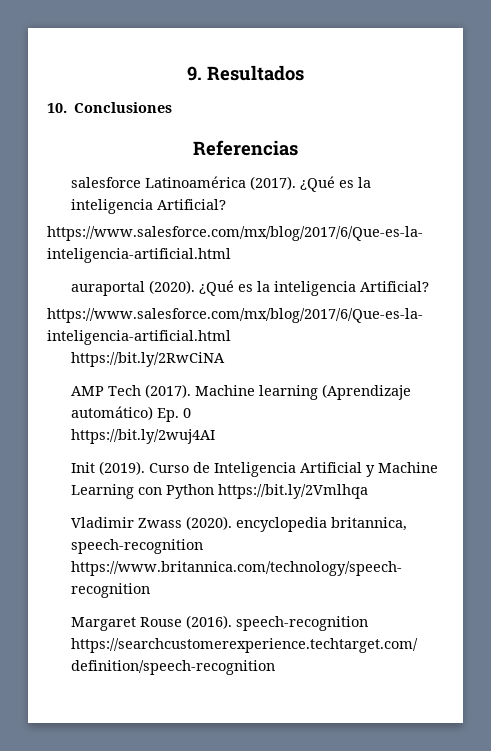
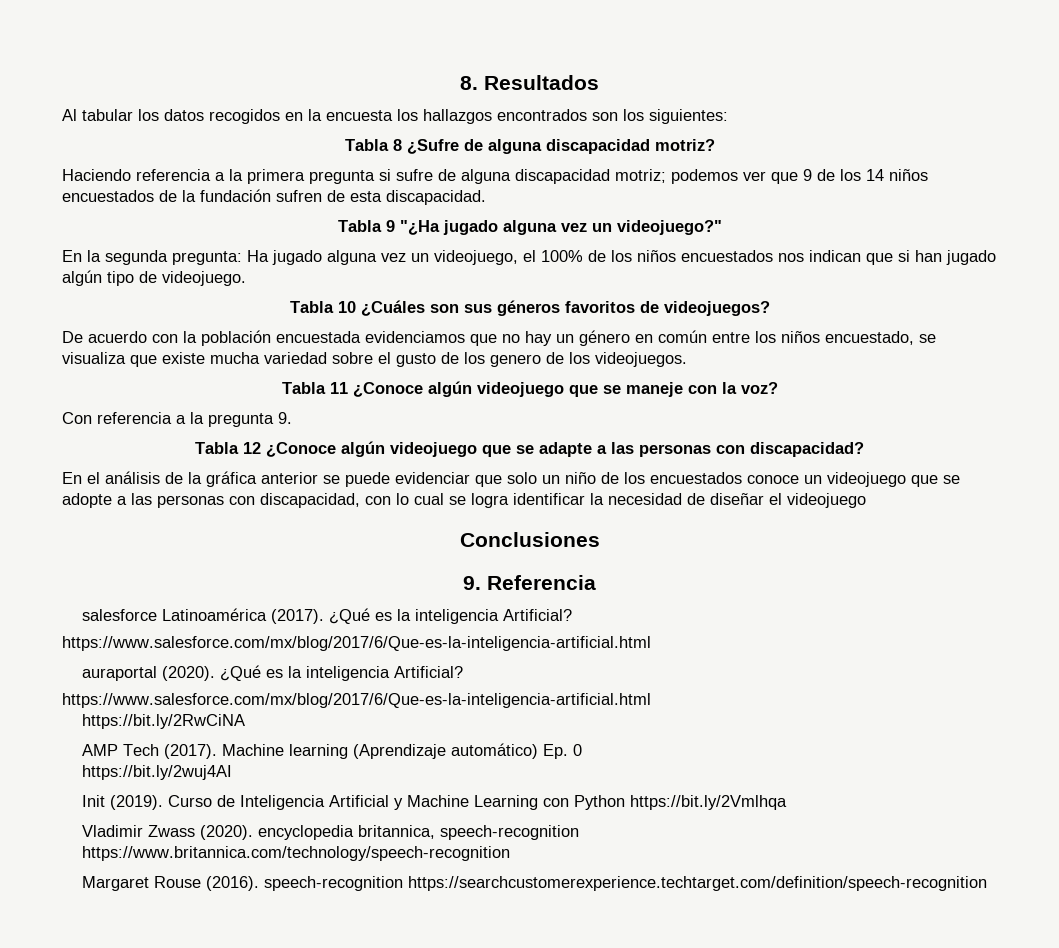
[187,66,202,81] 9. -> [460,76,478,90] 8.
[47,103,67,113] 10. -> [62,109,728,124] [344,139,715,154] [62,169,928,184] [62,189,486,205] [337,220,722,235] [62,250,996,265] [62,270,246,286] [289,300,770,316] [62,330,936,346] [62,352,687,367] [281,381,778,397] [62,412,292,427] [195,441,864,457] [62,471,960,487] [62,493,866,508] Al tabular los datos recogidos en la encuesta los hallazgos encontrados son los siguientes: // Tabla 8 ¿Sufre de alguna discapacidad motriz? // Haciendo referencia a la primera pregunta si sufre de alguna discapacidad motriz; podemos ver que 9 de los 14 niños encuestados de la fundación sufren de esta discapacidad. // Tabla 9 "¿Ha jugado alguna vez un videojuego?" // En la segunda pregunta: Ha jugado alguna vez un videojuego, el 100% de los niños encuestados nos indican que si han jugado algún tipo de videojuego. // Tabla 10 ¿Cuáles son sus géneros favoritos de videojuegos? // De acuerdo con la población encuestada evidenciamos que no hay un género en común entre los niños encuestado, se visualiza que existe mucha variedad sobre el gusto de los genero de los videojuegos. // Tabla 11 ¿Conoce algún videojuego que se maneje con la voz? // Con referencia a la pregunta 9. // Tabla 12 ¿Conoce algún videojuego que se adapte a las personas con discapacidad? // En el análisis de la gráfica anterior se puede evidenciar que solo un niño de los encuestados conoce un videojuego que se adopte a las personas con discapacidad, con lo cual se logra identificar la necesidad de diseñar el videojuego //
[193,140,298,156] Referencias -> [463,575,596,590] 9. Referencia

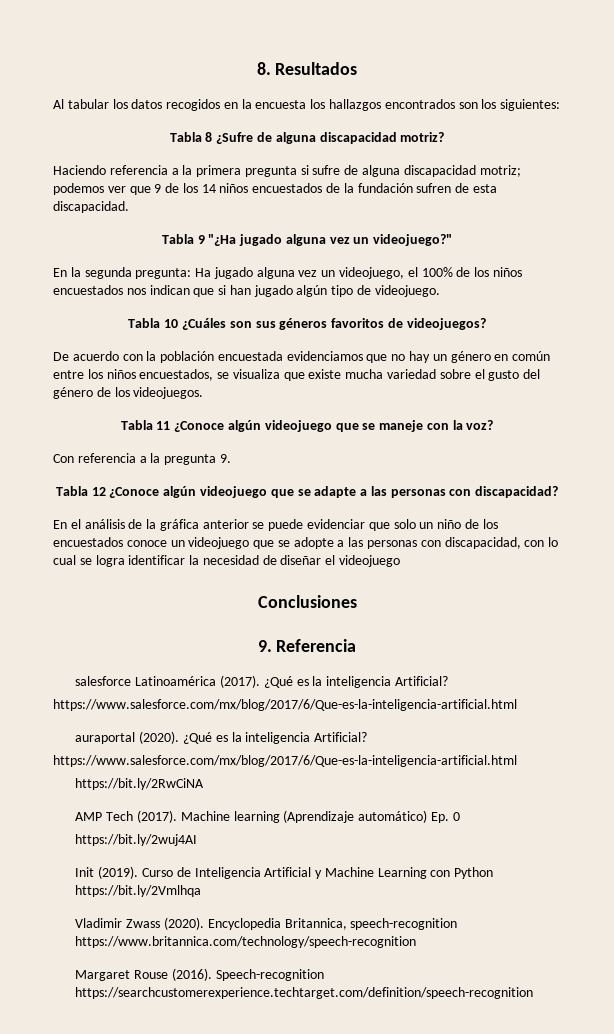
[825,331,914,345] encuestado, -> [139,369,214,381] encuestados,
[441,352,541,367] de los genero -> [523,369,541,379] [53,387,93,399] del género
[257,825,435,840] encyclopedia britannica, -> [207,918,347,930] Encyclopedia Britannica,
[263,876,403,891] speech-recognition -> [215,969,324,981] Speech-recognition

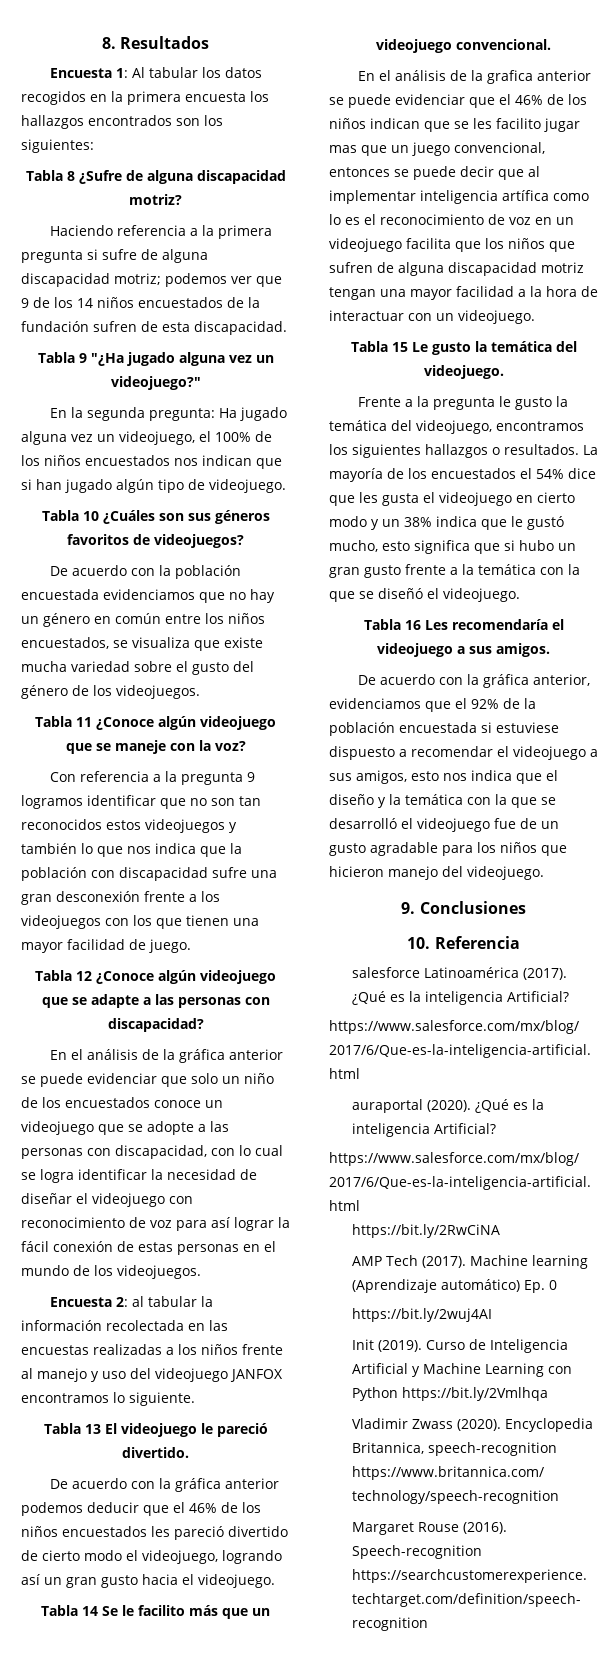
(358, 68) none -> [49,68,128,78] Encuesta 1:
(252, 104) none -> [127,91,181,105] primera
[219,454,231,463] 9. -> [246,772,255,782] [21,795,261,809] [21,819,237,833] [21,843,242,857] [21,867,277,881] [21,891,220,905] [21,915,259,929] [21,939,191,953] 9 logramos identificar que no son tan reconocidos estos videojuegos y también lo que nos indica que la población con discapacidad sufre una gran desconexión frente a los videojuegos con los que tienen una mayor facilidad de juego.
(401, 561) // -> [169,1196,193,1204] [21,1217,290,1231] [21,1241,276,1255] [21,1265,201,1279] [49,1296,213,1307] [21,1320,228,1331] [21,1344,283,1355] [21,1368,283,1382] [21,1392,195,1406] [43,1423,268,1437] [122,1447,189,1458] [49,1478,279,1492] [21,1502,261,1516] [21,1526,288,1540] [21,1550,282,1564] [21,1574,275,1588] [41,1605,270,1619] [376,39,551,53] [357,70,591,84] [329,94,587,108] [329,118,580,132] [329,142,545,156] [329,166,540,180] [329,190,589,204] [329,214,574,225] [329,238,575,252] [329,262,584,276] [329,286,598,300] [329,310,535,324] [350,341,577,355] [423,365,504,379] [357,396,568,410] [329,420,584,434] [329,444,598,458] [329,468,596,482] [329,492,575,506] [329,516,564,530] [329,540,576,554] [329,564,580,578] [329,588,520,602] [363,619,564,630] [377,643,550,657] [357,674,590,688] [329,698,536,712] [329,722,559,736] [329,746,598,760] [329,770,558,784] [329,794,556,808] [329,818,559,832] [329,842,567,856] [329,866,544,880] [401,902,416,914] con reconocimiento de voz para así lograr la fácil conexión de estas personas en el mundo de los videojuegos. // Encuesta 2: al tabular la información recolectada en las encuestas realizadas a los niños frente al manejo y uso del videojuego JANFOX encontramos lo siguiente. // Tabla 13 El videojuego le pareció divertido. // De acuerdo con la gráfica anterior podemos deducir que el 46% de los niños encuestados les pareció divertido de cierto modo el videojuego, logrando así un gran gusto hacia el videojuego. // Tabla 14 Se le facilito más que un videojuego convencional. // En el análisis de la grafica anterior se puede evidenciar que el 46% de los niños indican que se les facilito jugar mas que un juego convencional, entonces se puede decir que al implementar inteligencia artífica como lo es el reconocimiento de voz en un videojuego facilita que los niños que sufren de alguna discapacidad motriz tengan una mayor facilidad a la hora de interactuar con un videojuego. // Tabla 15 Le gusto la temática del videojuego. // Frente a la pregunta le gusto la temática del videojuego, encontramos los siguientes hallazgos o resultados. La mayoría de los encuestados el 54% dice que les gusta el videojuego en cierto modo y un 38% indica que le gustó mucho, esto significa que si hubo un gran gusto frente a la temática con la que se diseñó el videojuego. // Tabla 16 Les recomendaría el videojuego a sus amigos. // De acuerdo con la gráfica anterior, evidenciamos que el 92% de la población encuestada si estuviese dispuesto a recomendar el videojuego a sus amigos, esto nos indica que el diseño y la temática con la que se desarrolló el videojuego fue de un gusto agradable para los niños que hicieron manejo del videojuego. // 9.
[257,640,272,652] 9. -> [407,937,431,949] 10.

